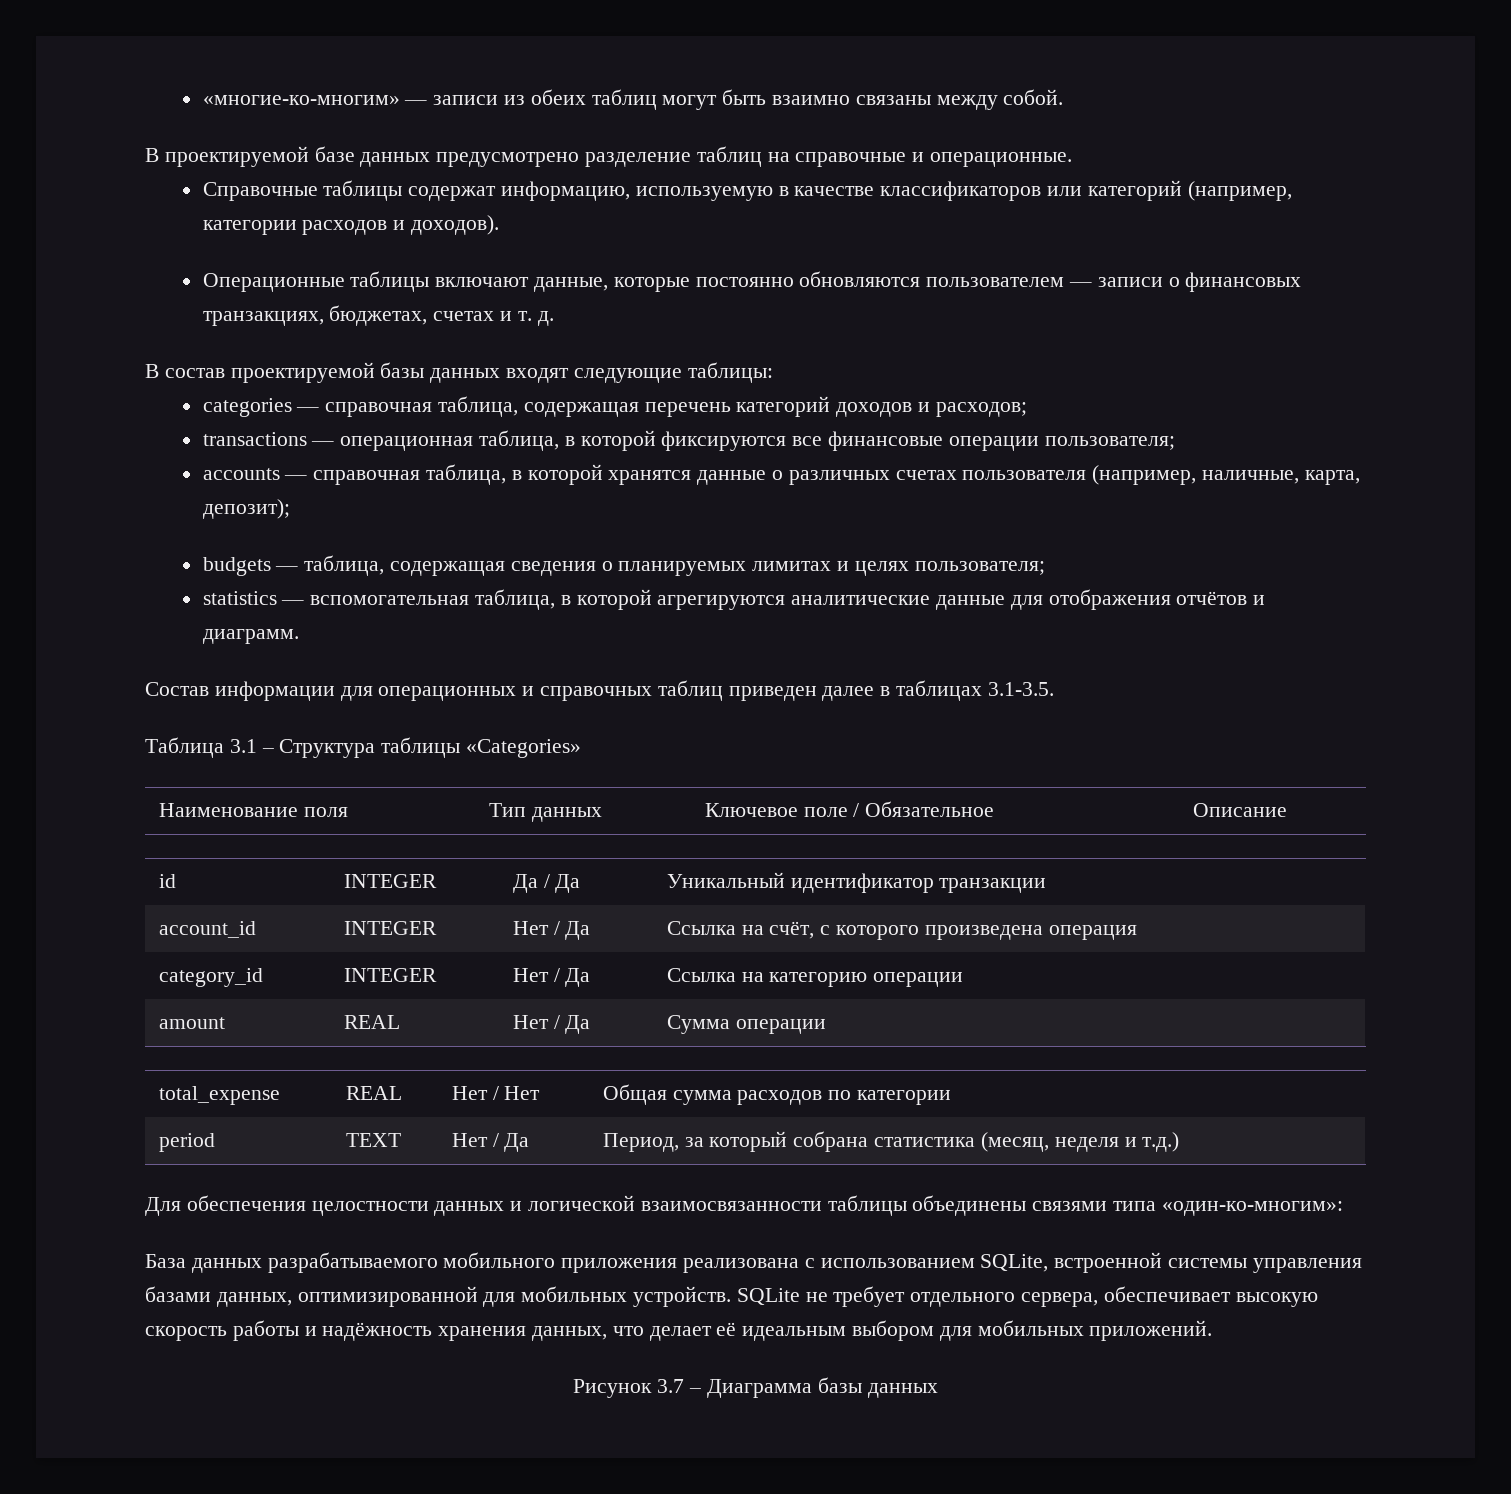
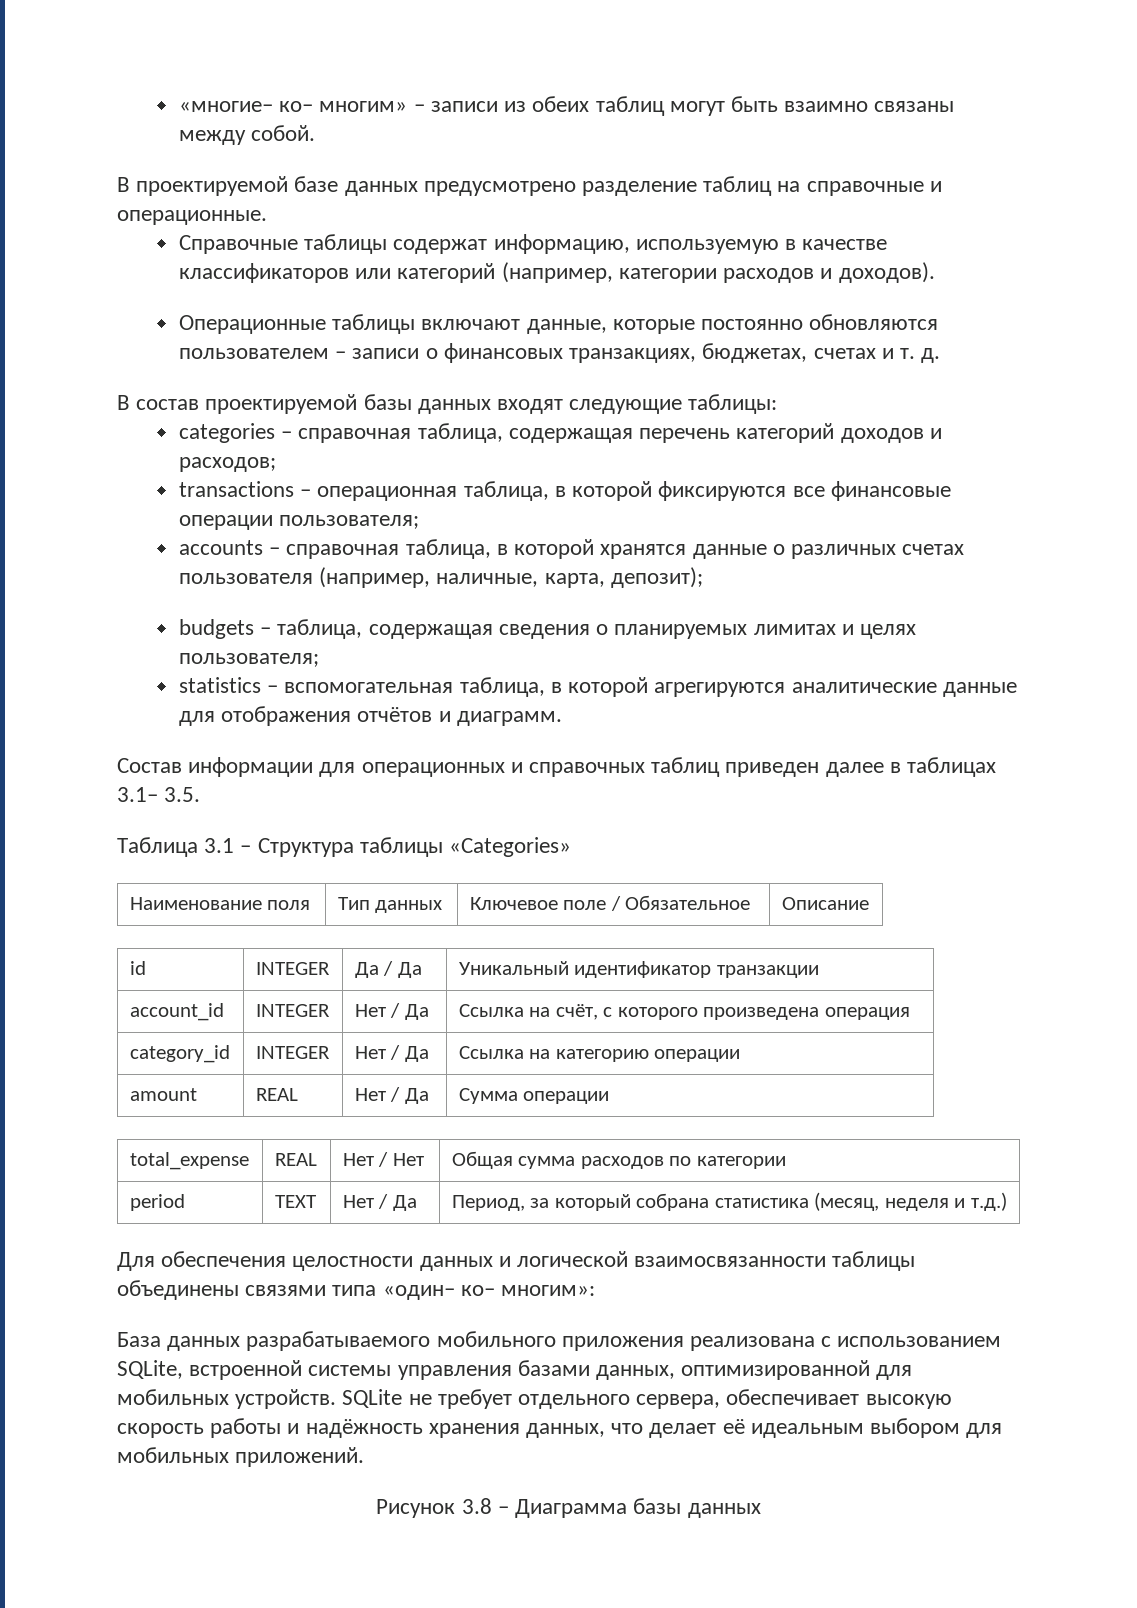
[202,95,428,105] «многие-ко-многим» — -> [179,101,425,112] «многие– ко– многим» –
[1069,282,1093,287] — -> [335,351,347,359] –
[296,407,320,412] — -> [281,431,293,439] –
[311,441,335,446] — -> [300,489,312,497] –
[284,475,308,480] — -> [269,547,281,555] –
[275,566,299,571] — -> [260,627,272,635] –
[281,600,305,605] — -> [267,685,279,693] –
[987,682,1054,696] 3.1-3.5. -> [117,787,201,802] 3.1– 3.5.
[1161,1201,1343,1216] «один-ко-многим»: -> [382,1285,596,1300] «один– ко– многим»:
[657,1379,685,1393] 3.7 -> [461,1498,492,1514] 3.8

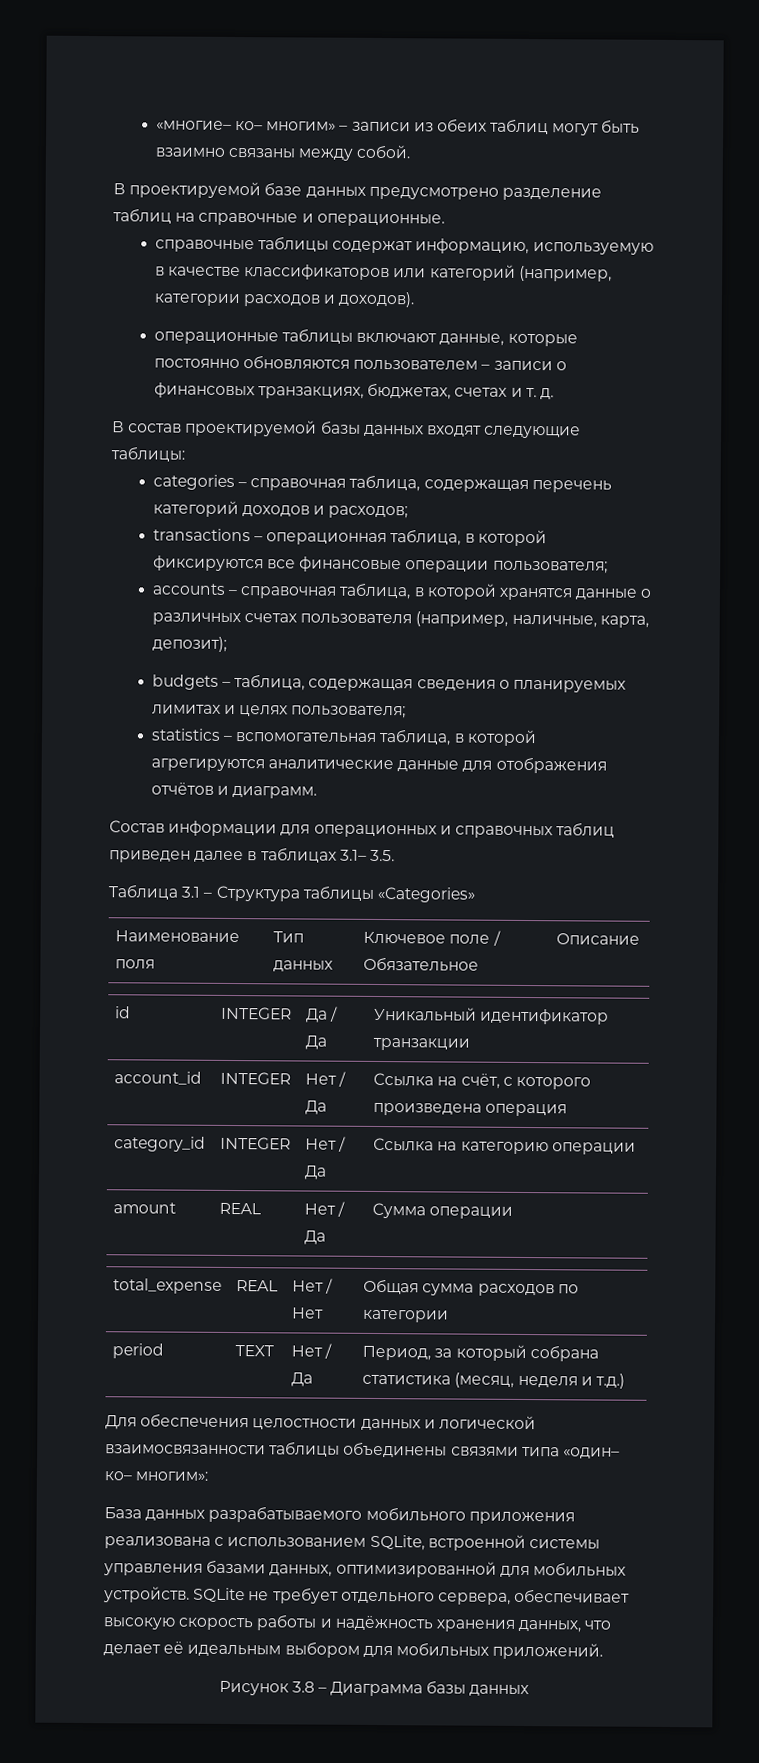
[179,235,299,254] Справочные -> [154,239,255,253] справочные
[179,315,327,334] Операционные -> [153,331,279,345] операционные

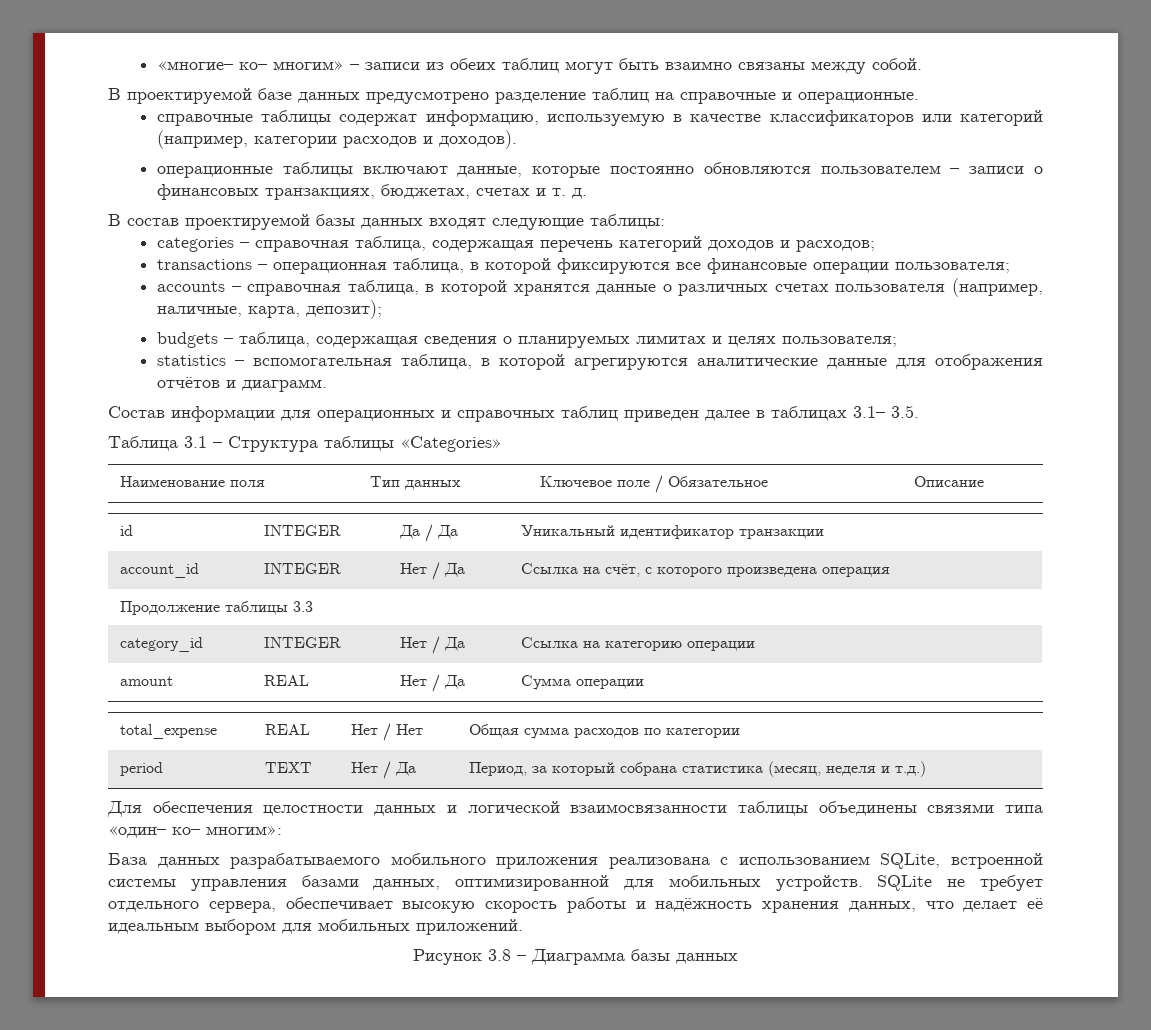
(568, 1110) none -> [119,601,313,615] // Продолжение таблицы 3.3

